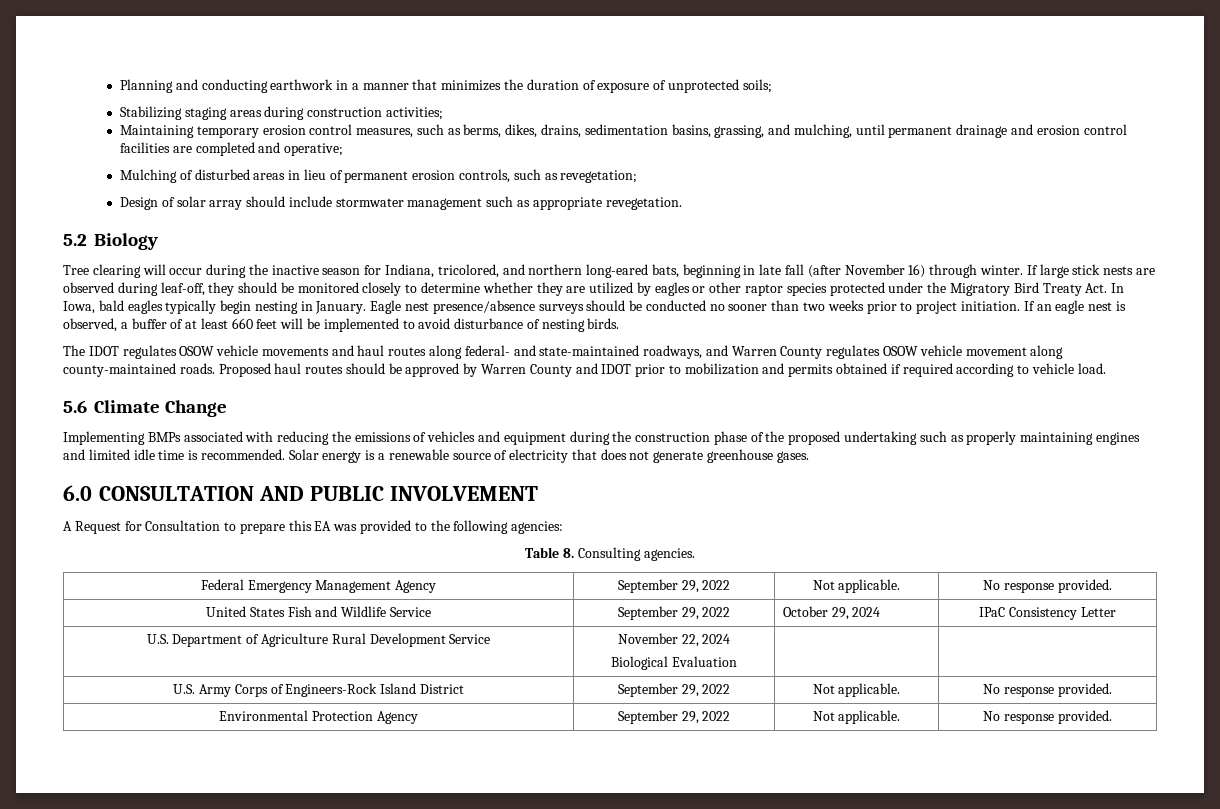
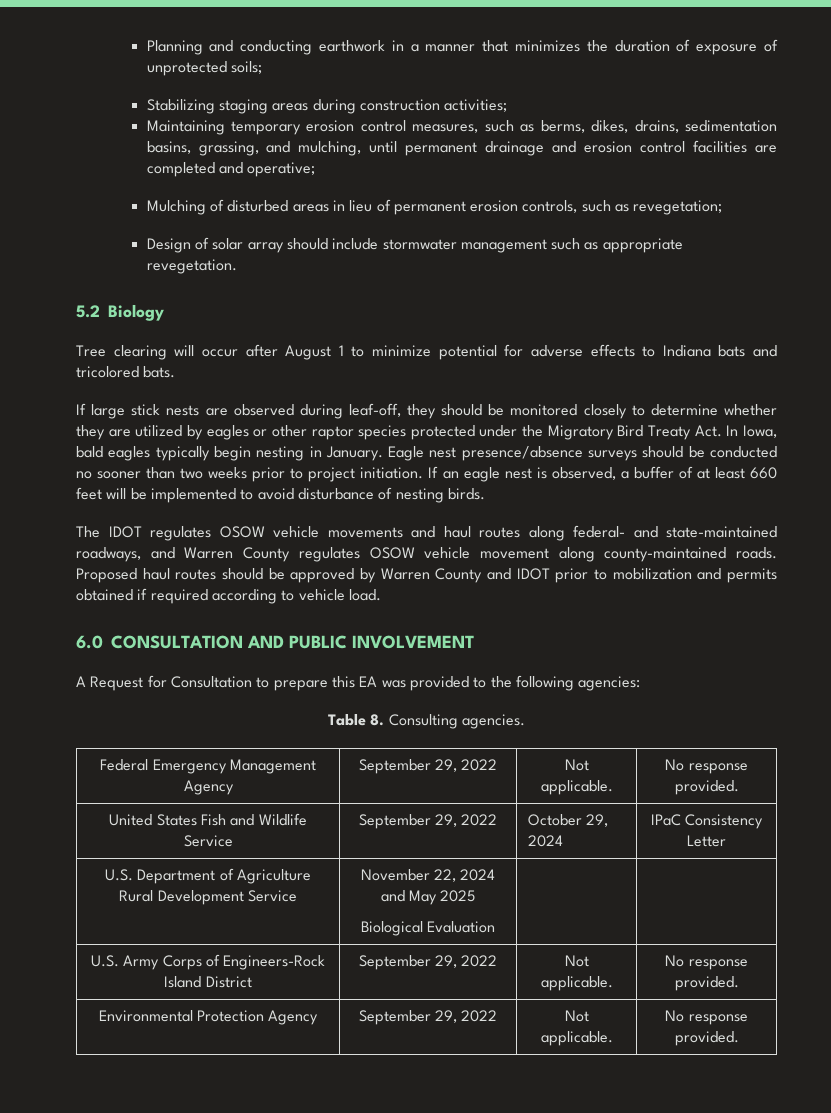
[206,264,1023,278] during the inactive season for Indiana, tricolored, and northern long-eared bats, beginning in late fall (after November 16) through winter. -> [245,344,777,360] [76,366,176,378] after August 1 to minimize potential for adverse effects to Indiana bats and tricolored bats. //
[63,400,228,417] [63,431,1140,445] [63,449,809,463] // 5.6 Climate Change // Implementing BMPs associated with reducing the emissions of vehicles and equipment during the construction phase of the proposed undertaking such as properly maintaining engines and limited idle time is recommended. Solar energy is a renewable source of electricity that does not generate greenhouse gases. -> (381, 595) none
(731, 639) none -> [380,890,476,905] and May 2025

